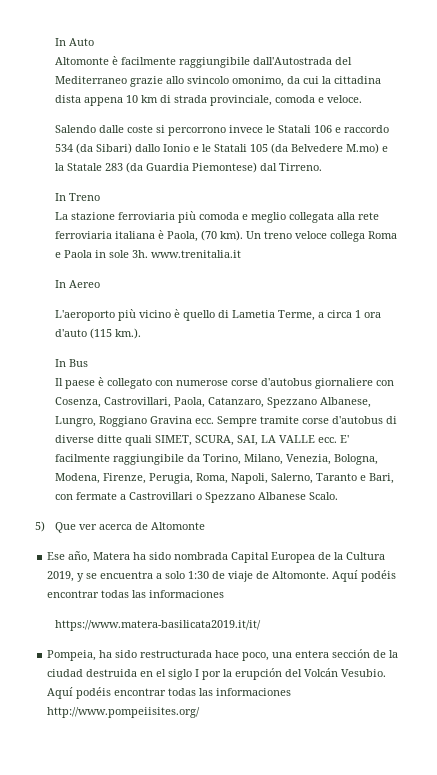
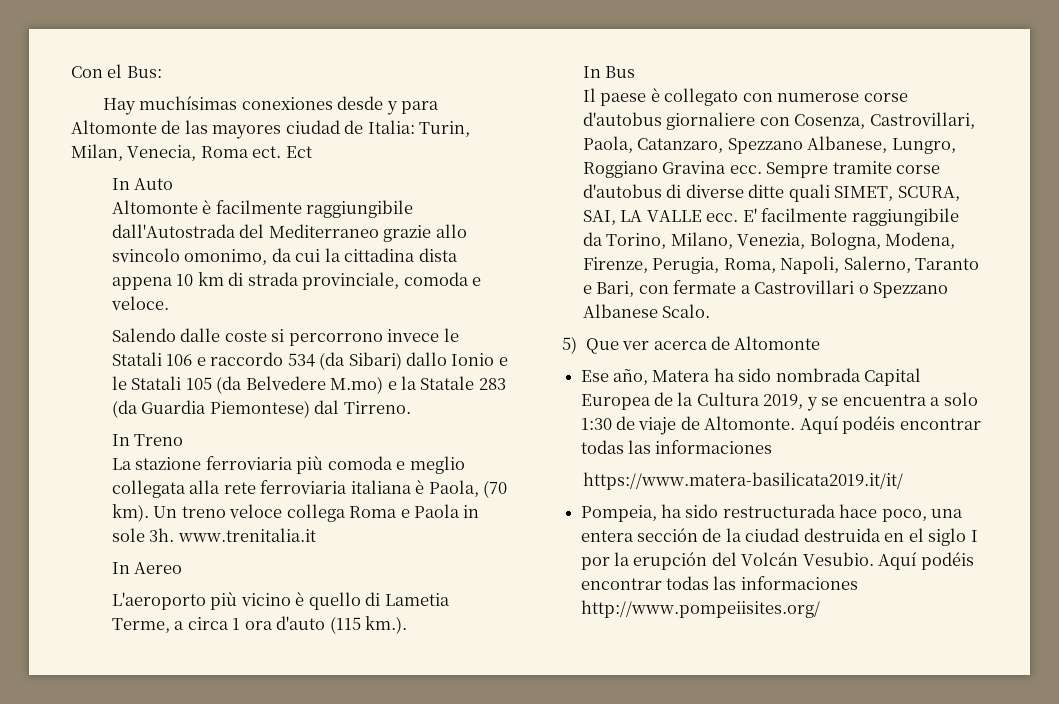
(55, 42) none -> [71,64,162,78] [102,96,440,115] [71,120,471,139] [71,144,312,161] Con el Bus: // Hay muchísimas conexiones desde y para Altomonte de las mayores ciudad de Italia: Turin, Milan, Venecia, Roma ect. Ect //

